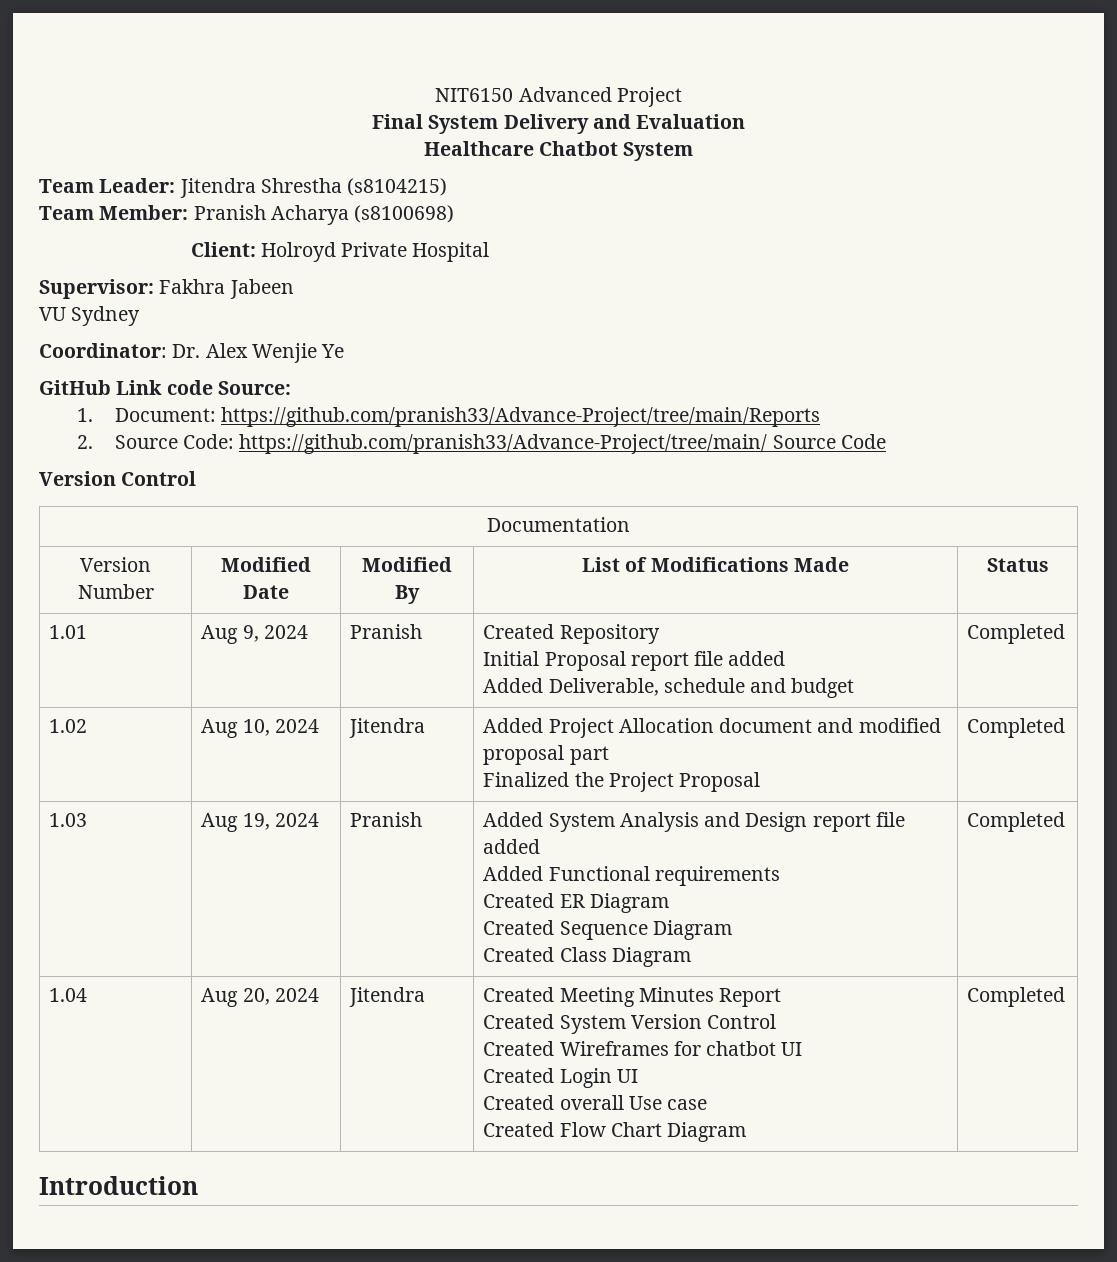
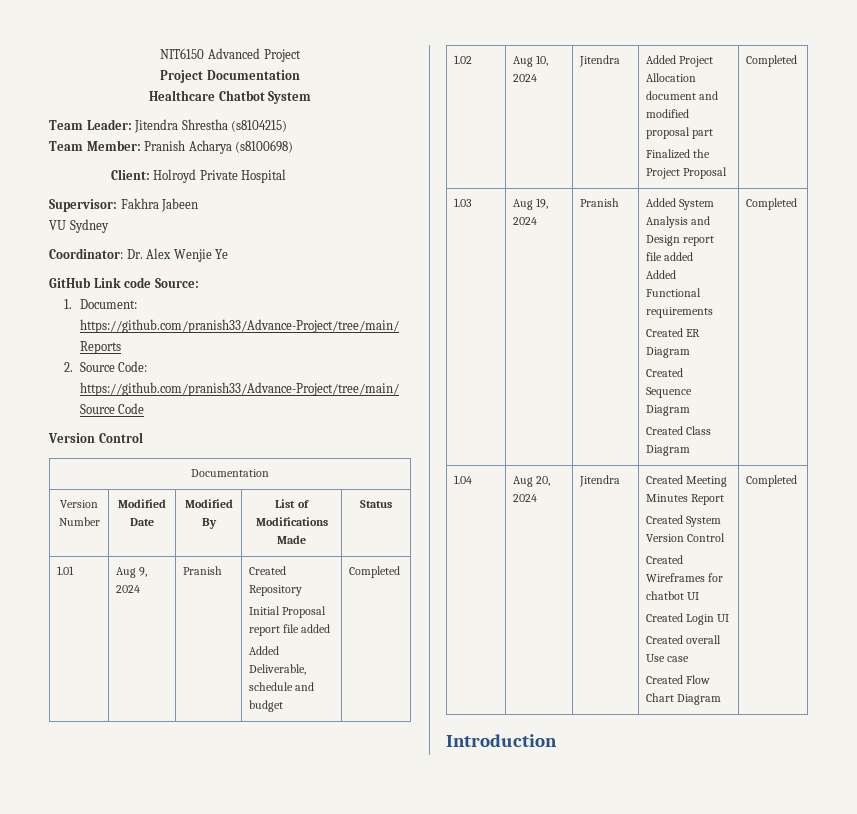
[371,114,746,134] Final System Delivery and Evaluation -> [160,70,300,83] Project Documentation

